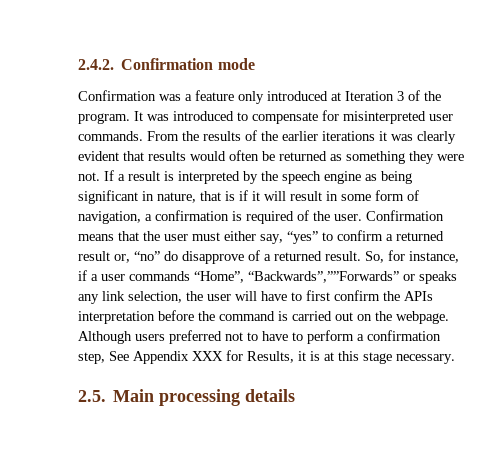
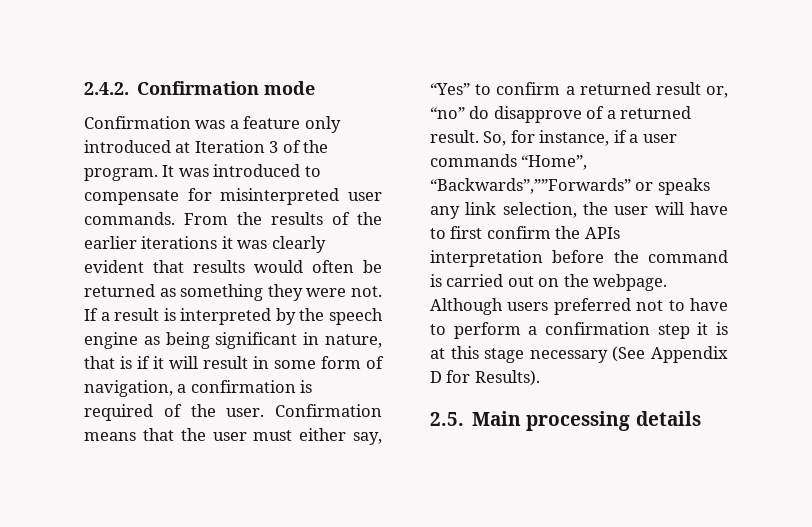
[287,231,318,244] “yes” -> [430,83,470,95] “Yes”
[78,350,294,364] step, See Appendix XXX for Results, -> [657,324,690,339] step
[396,354,455,364] necessary. -> [529,346,728,363] [430,370,540,386] necessary (See Appendix D for Results).

